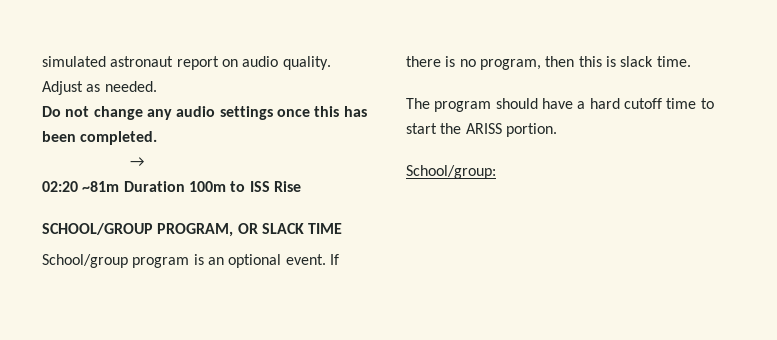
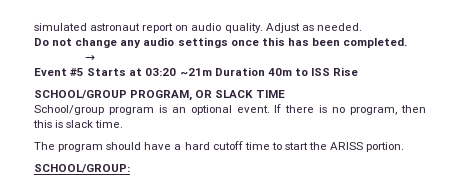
[42,181,226,192] 02:20 ~81m Duration 100m -> [34,67,292,76] Event #5 Starts at 03:20 ~21m Duration 40m
[406,165,496,179] School/group: -> [34,164,130,173] SCHOOL/GROUP:

